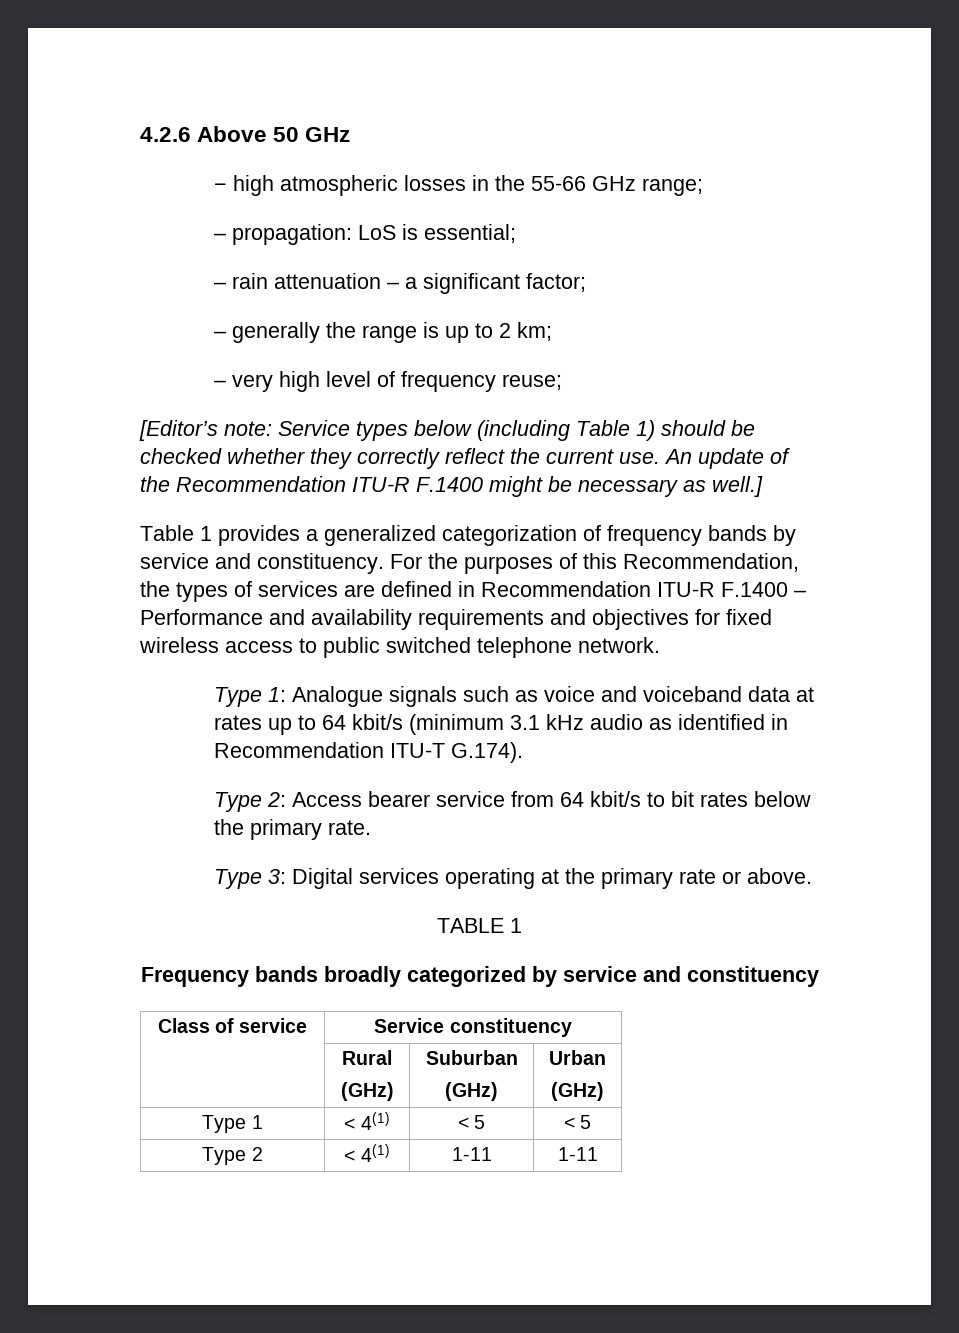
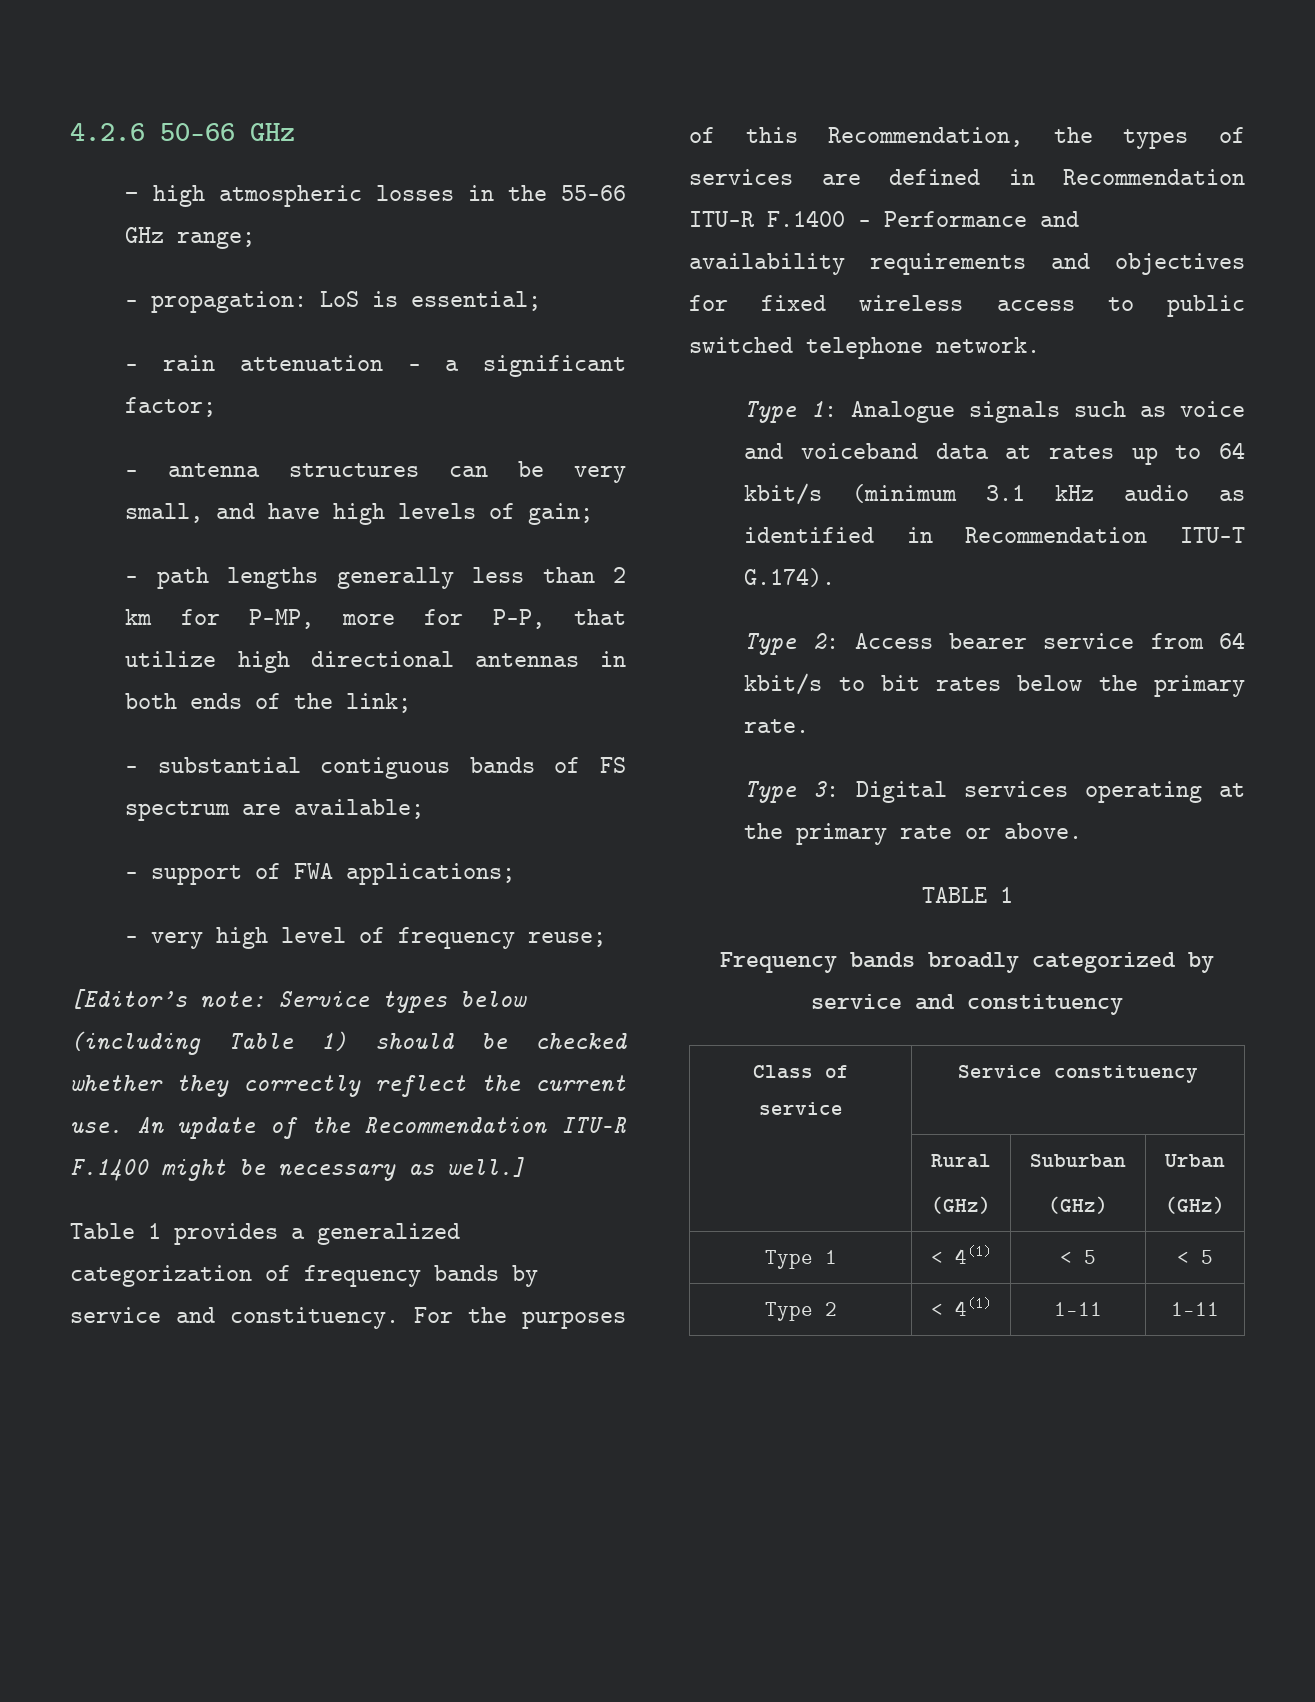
[197,126,300,142] Above 50 -> [160,123,235,141] 50-66
[232,322,553,343] generally the range is up to 2 km; -> [168,461,626,483] [125,503,594,525] [125,567,626,589] [125,609,626,629] [125,651,626,673] [125,693,412,713] [125,757,626,779] [125,799,425,821] [125,863,516,885] antenna structures can be very small, and have high levels of gain; // – path lengths generally less than 2 km for P-MP, more for P-P, that utilize high directional antennas in both ends of the link; // – substantial contiguous bands of FS spectrum are available; // – support of FWA applications;

